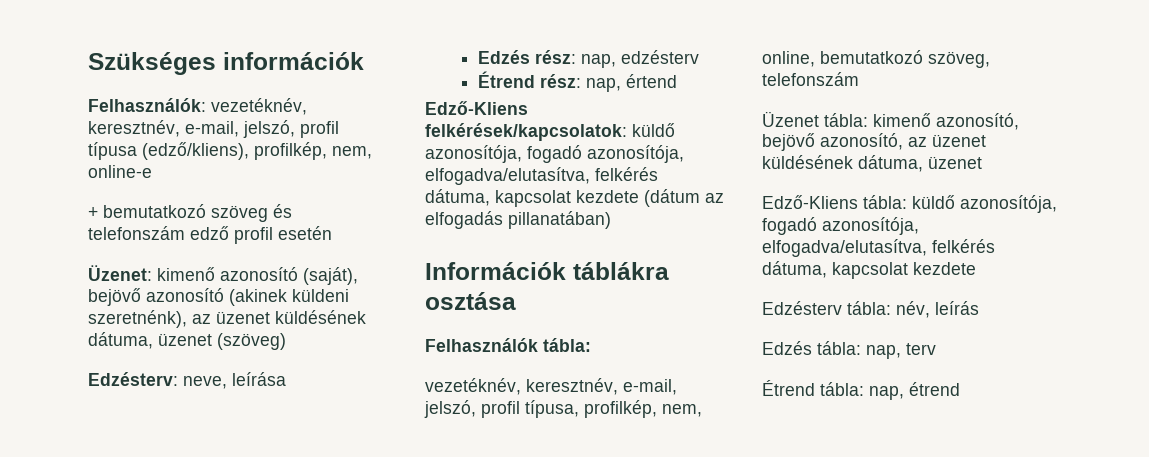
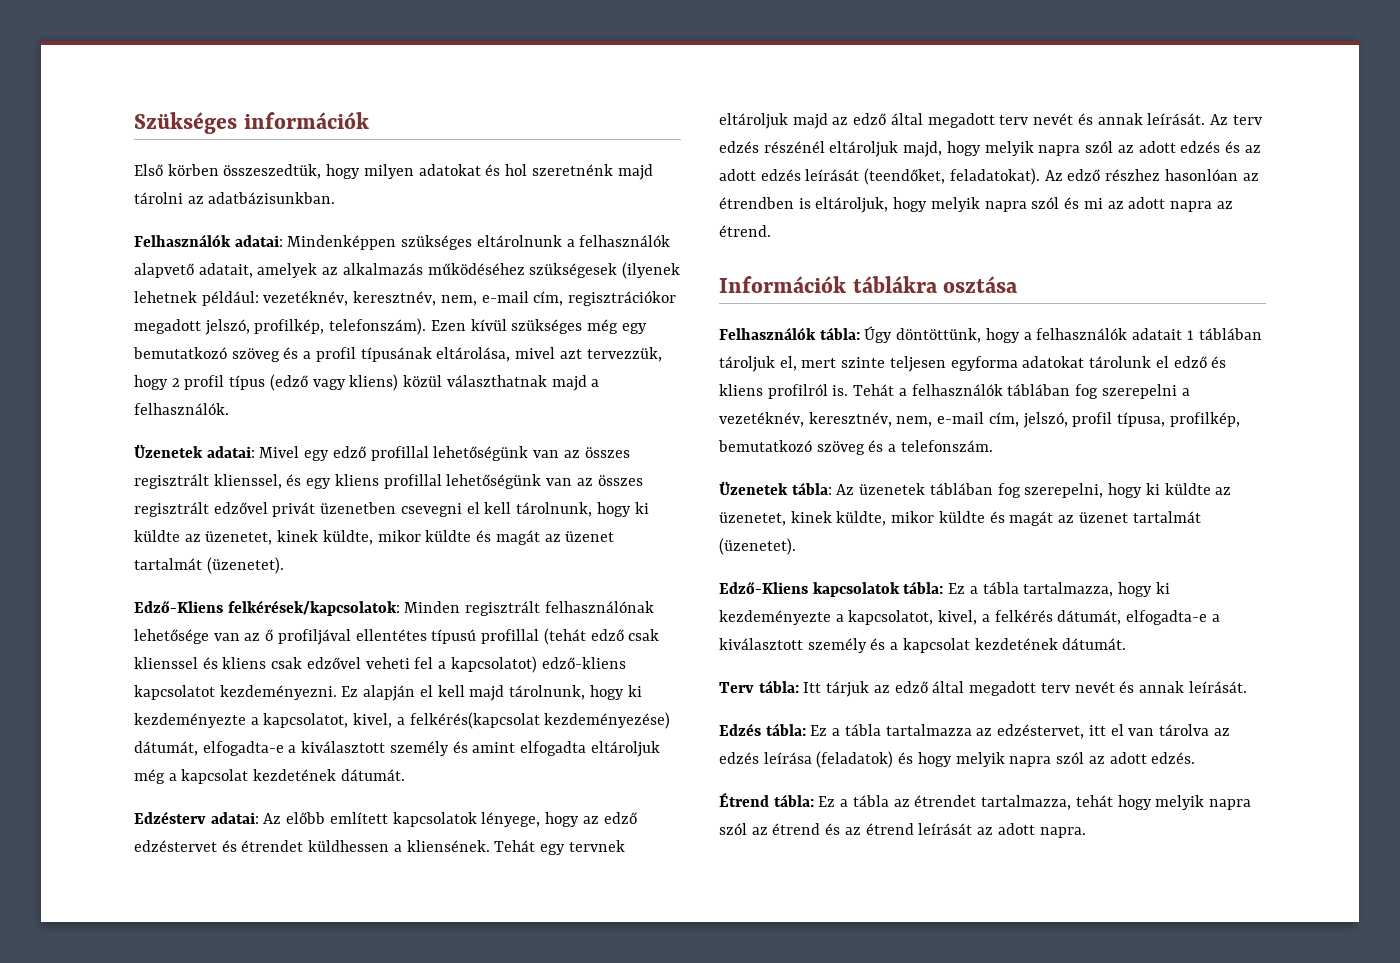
[88,98,307,115] [88,120,339,138] [88,142,372,160] [88,165,152,178] [88,204,292,222] [88,226,332,244] [88,265,358,285] [88,288,349,306] [88,310,366,328] [88,332,286,350] [88,372,286,389] [477,50,699,68] [477,71,677,92] [425,101,528,115] [425,123,675,141] [425,145,684,163] [425,167,658,185] [425,189,724,207] [425,211,611,229] Felhasználók: vezetéknév, keresztnév, e-mail, jelszó, profil típusa (edző/kliens), profilkép, nem, online-e // + bemutatkozó szöveg és telefonszám edző profil esetén // Üzenet: kimenő azonosító (saját), bejövő azonosító (akinek küldeni szeretnénk), az üzenet küldésének dátuma, üzenet (szöveg) // Edzésterv: neve, leírása // Edzés rész: nap, edzésterv // Étrend rész: nap, értend // Edző-Kliens felkérések/kapcsolatok: küldő azonosítója, fogadó azonosítója, elfogadva/elutasítva, felkérés dátuma, kapcsolat kezdete (dátum az elfogadás pillanatában) -> [134,164,653,180] [134,192,336,204] [134,234,671,250] [134,262,681,279] [134,291,677,306] [134,318,647,335] [133,347,662,362] [134,374,600,391] [134,403,229,415] [134,444,630,461] [134,474,643,489] [134,502,649,517] [134,530,615,545] [134,557,284,574] [134,600,654,616] [134,628,660,645] [134,656,626,673] [134,685,642,701] [134,712,671,729] [134,741,660,757] [134,769,405,784] [134,811,637,827] [134,840,625,855] [719,113,1262,129] [719,141,1261,157] [719,168,1259,185] [719,197,1233,213] [719,225,771,237] Első körben összeszedtük, hogy milyen adatokat és hol szeretnénk majd tárolni az adatbázisunkban. // Felhasználók adatai: Mindenképpen szükséges eltárolnunk a felhasználók alapvető adatait, amelyek az alkalmazás működéséhez szükségesek (ilyenek lehetnek például: vezetéknév, keresztnév, nem, e-mail cím, regisztrációkor megadott jelszó, profilkép, telefonszám). Ezen kívül szükséges még egy bemutatkozó szöveg és a profil típusának eltárolása, mivel azt tervezzük, hogy 2 profil típus (edző vagy kliens) közül választhatnak majd a felhasználók. // Üzenetek adatai: Mivel egy edző profillal lehetőségünk van az összes regisztrált klienssel, és egy kliens profillal lehetőségünk van az összes regisztrált edzővel privát üzenetben csevegni el kell tárolnunk, hogy ki küldte az üzenetet, kinek küldte, mikor küldte és magát az üzenet tartalmát (üzenetet). // Edző-Kliens felkérések/kapcsolatok: Minden regisztrált felhasználónak lehetősége van az ő profiljával ellentétes típusú profillal (tehát edző csak klienssel és kliens csak edzővel veheti fel a kapcsolatot) edző-kliens kapcsolatot kezdeményezni. Ez alapján el kell majd tárolnunk, hogy ki kezdeményezte a kapcsolatot, kivel, a felkérés(kapcsolat kezdeményezése) dátumát, elfogadta-e a kiválasztott személy és amint elfogadta eltároljuk még a kapcsolat kezdetének dátumát. // Edzésterv adatai: Az előbb említett kapcsolatok lényege, hogy az edző edzéstervet és étrendet küldhessen a kliensének. Tehát egy tervnek eltároljuk majd az edző által megadott terv nevét és annak leírását. Az terv edzés részénél eltároljuk majd, hogy melyik napra szól az adott edzés és az adott edzés leírását (teendőket, feladatokat). Az edző részhez hasonlóan az étrendben is eltároljuk, hogy melyik napra szól és mi az adott napra az étrend.
[425,378,677,395] [424,400,702,418] [762,50,990,68] [762,72,859,86] [762,111,1019,130] [762,133,986,151] [762,155,982,172] [762,195,1057,213] [762,217,919,235] [762,239,995,257] [762,261,976,279] [762,301,979,318] [762,341,936,359] [762,380,960,400] // vezetéknév, keresztnév, e-mail, jelszó, profil típusa, profilkép, nem, online, bemutatkozó szöveg, telefonszám // Üzenet tábla: kimenő azonosító, bejövő azonosító, az üzenet küldésének dátuma, üzenet // Edző-Kliens tábla: küldő azonosítója, fogadó azonosítója, elfogadva/elutasítva, felkérés dátuma, kapcsolat kezdete // Edzésterv tábla: név, leírás // Edzés tábla: nap, terv // Étrend tábla: nap, étrend -> [864,326,1262,343] [719,356,1227,372] [719,384,1190,399] [719,412,1240,428] [718,440,993,455] [719,481,1232,498] [719,511,1201,526] [719,538,796,555] [719,581,1170,597] [719,610,1220,625] [719,638,1127,653] [719,680,1247,697] [719,723,1230,739] [719,751,1196,768] [719,792,1251,810] [719,823,1086,838] Úgy döntöttünk, hogy a felhasználók adatait 1 táblában tároljuk el, mert szinte teljesen egyforma adatokat tárolunk el edző és kliens profilról is. Tehát a felhasználók táblában fog szerepelni a vezetéknév, keresztnév, nem, e-mail cím, jelszó, profil típusa, profilkép, bemutatkozó szöveg és a telefonszám. // Üzenetek tábla: Az üzenetek táblában fog szerepelni, hogy ki küldte az üzenetet, kinek küldte, mikor küldte és magát az üzenet tartalmát (üzenetet). // Edző-Kliens kapcsolatok tábla: Ez a tábla tartalmazza, hogy ki kezdeményezte a kapcsolatot, kivel, a felkérés dátumát, elfogadta-e a kiválasztott személy és a kapcsolat kezdetének dátumát. // Terv tábla: Itt tárjuk az edző által megadott terv nevét és annak leírását. // Edzés tábla: Ez a tábla tartalmazza az edzéstervet, itt el van tárolva az edzés leírása (feladatok) és hogy melyik napra szól az adott edzés. // Étrend tábla: Ez a tábla az étrendet tartalmazza, tehát hogy melyik napra szól az étrend és az étrend leírását az adott napra.

